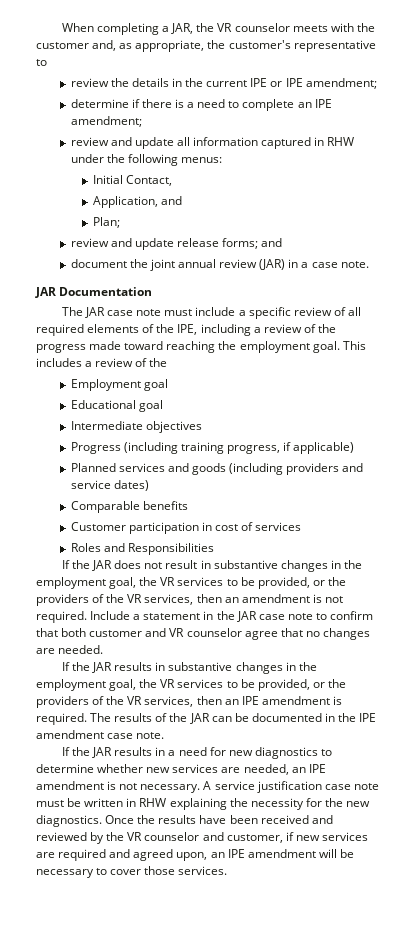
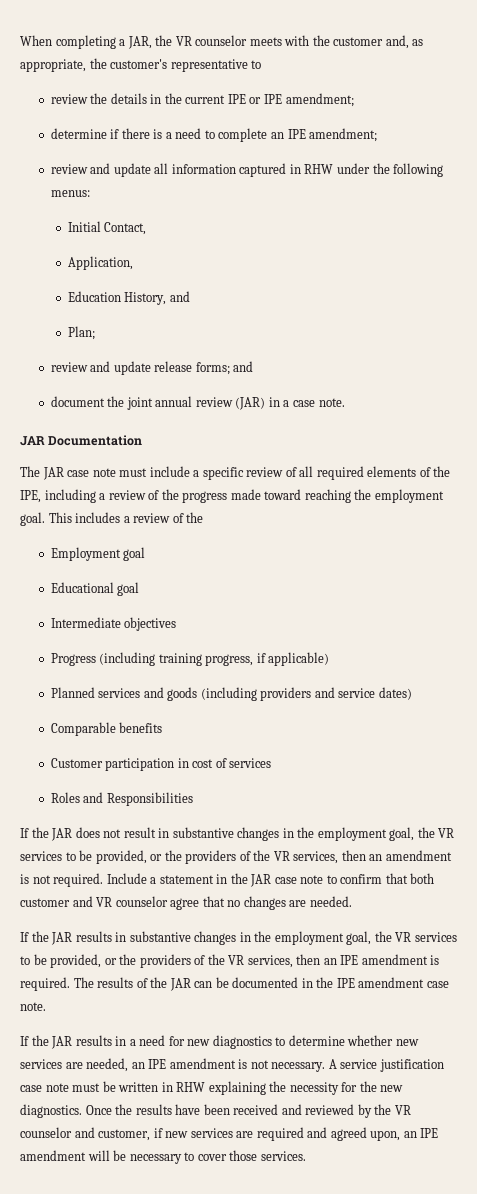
(158, 202) none -> [67,291,167,305] // Education History,

